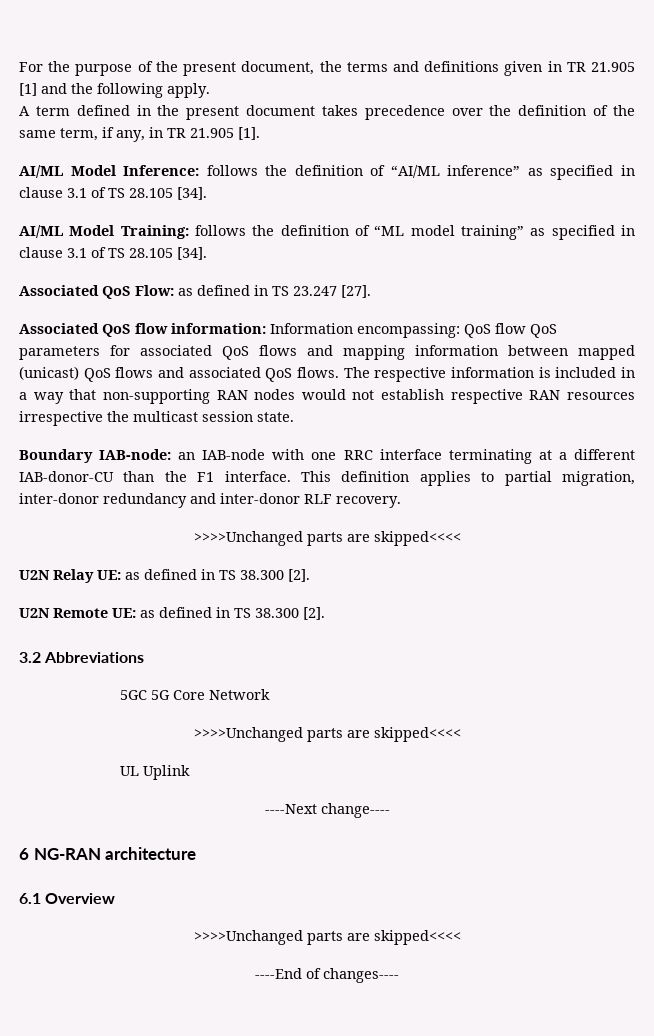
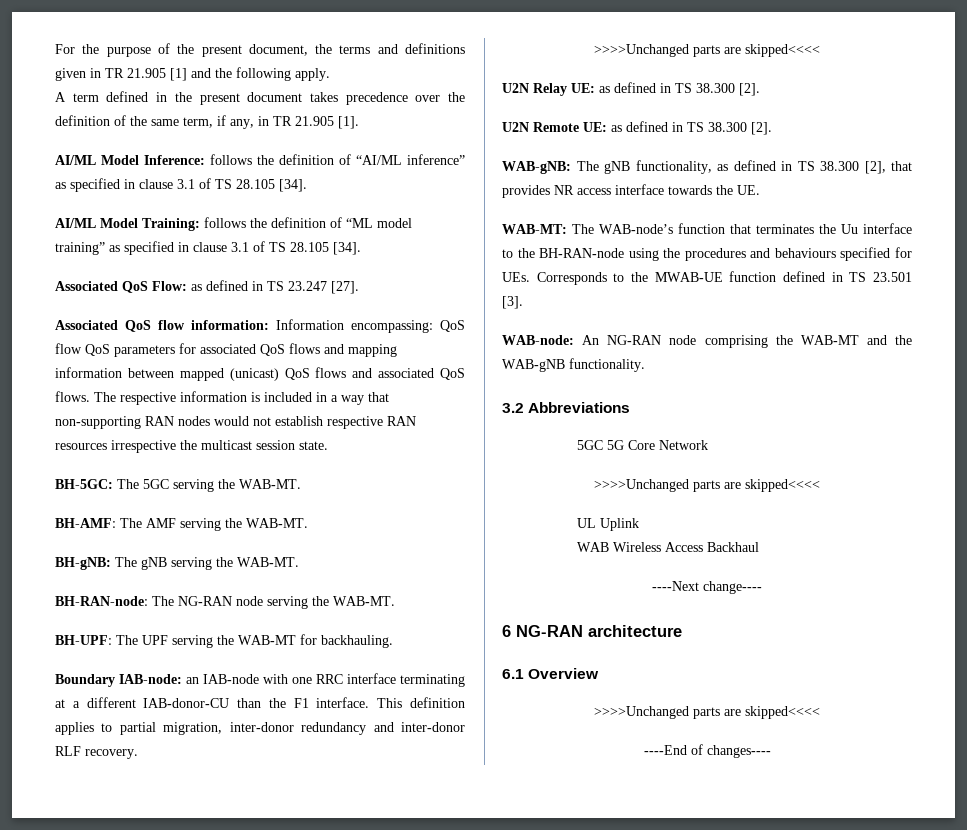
(294, 417) none -> [55,479,301,492] [55,518,308,531] [55,557,299,570] [55,596,395,609] [55,634,393,648] // BH-5GC: The 5GC serving the WAB-MT. // BH-AMF: The AMF serving the WAB-MT. // BH-gNB: The gNB serving the WAB-MT. // BH-RAN-node: The NG-RAN node serving the WAB-MT. // BH-UPF: The UPF serving the WAB-MT for backhauling.
(325, 613) none -> [502,160,912,174] [502,184,760,198] [502,223,912,234] [502,247,912,261] [502,271,912,285] [502,296,523,309] [502,335,912,348] [502,358,645,372] // WAB-gNB: The gNB functionality, as defined in TS 38.300 [2], that provides NR access interface towards the UE. // WAB-MT: The WAB-node’s function that terminates the Uu interface to the BH-RAN-node using the procedures and behaviours specified for UEs. Corresponds to the MWAB-UE function defined in TS 23.501 [3]. // WAB-node: An NG-RAN node comprising the WAB-MT and the WAB-gNB functionality.
(190, 772) none -> [576,542,759,552] // WAB Wireless Access Backhaul

